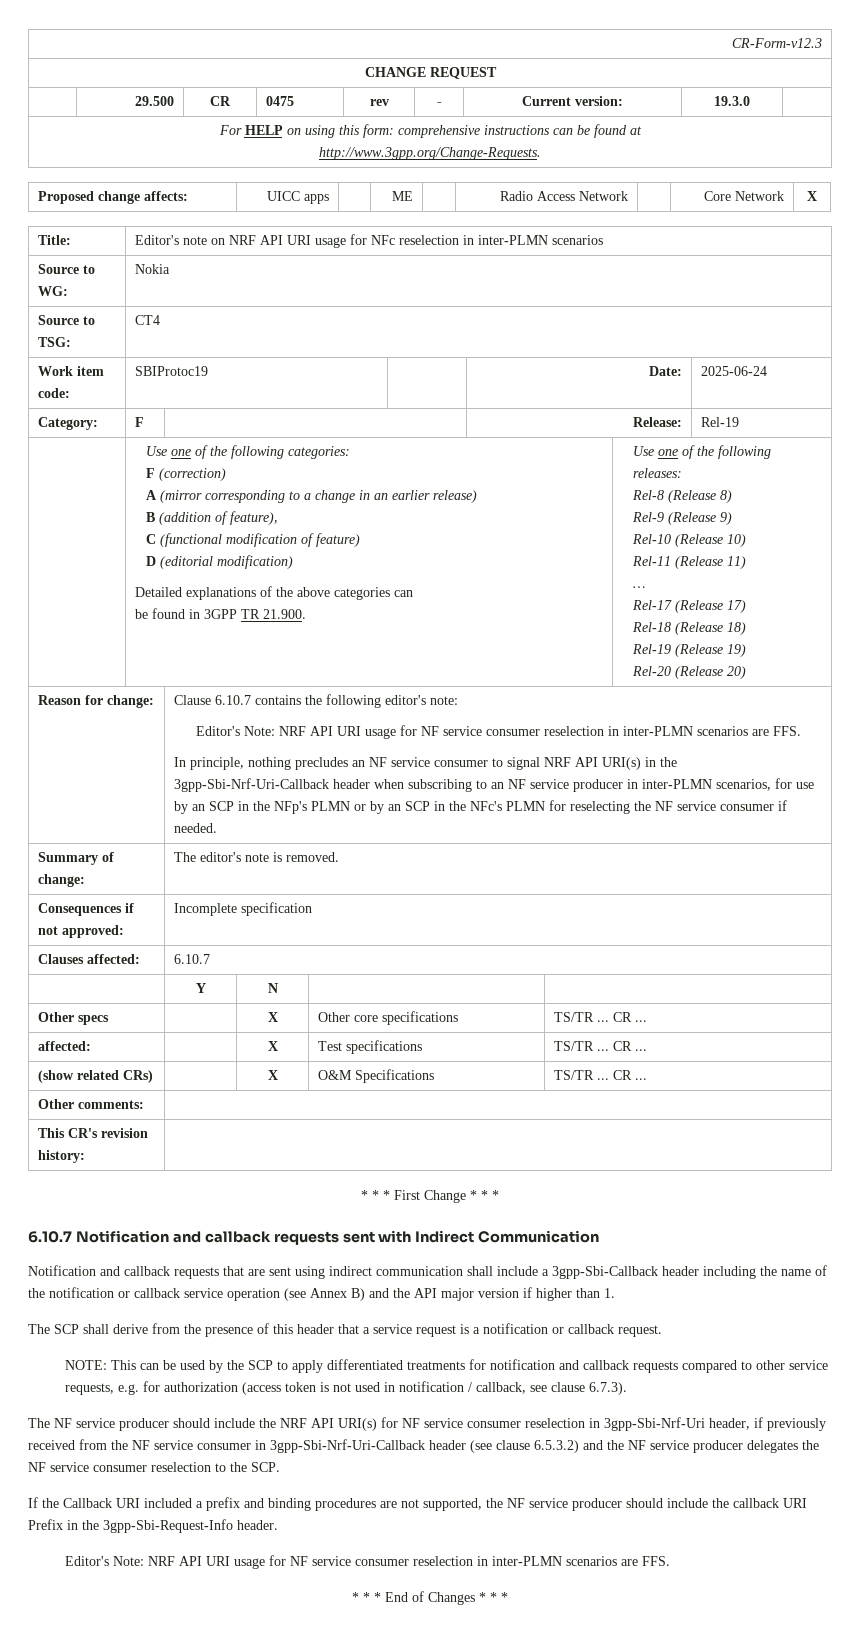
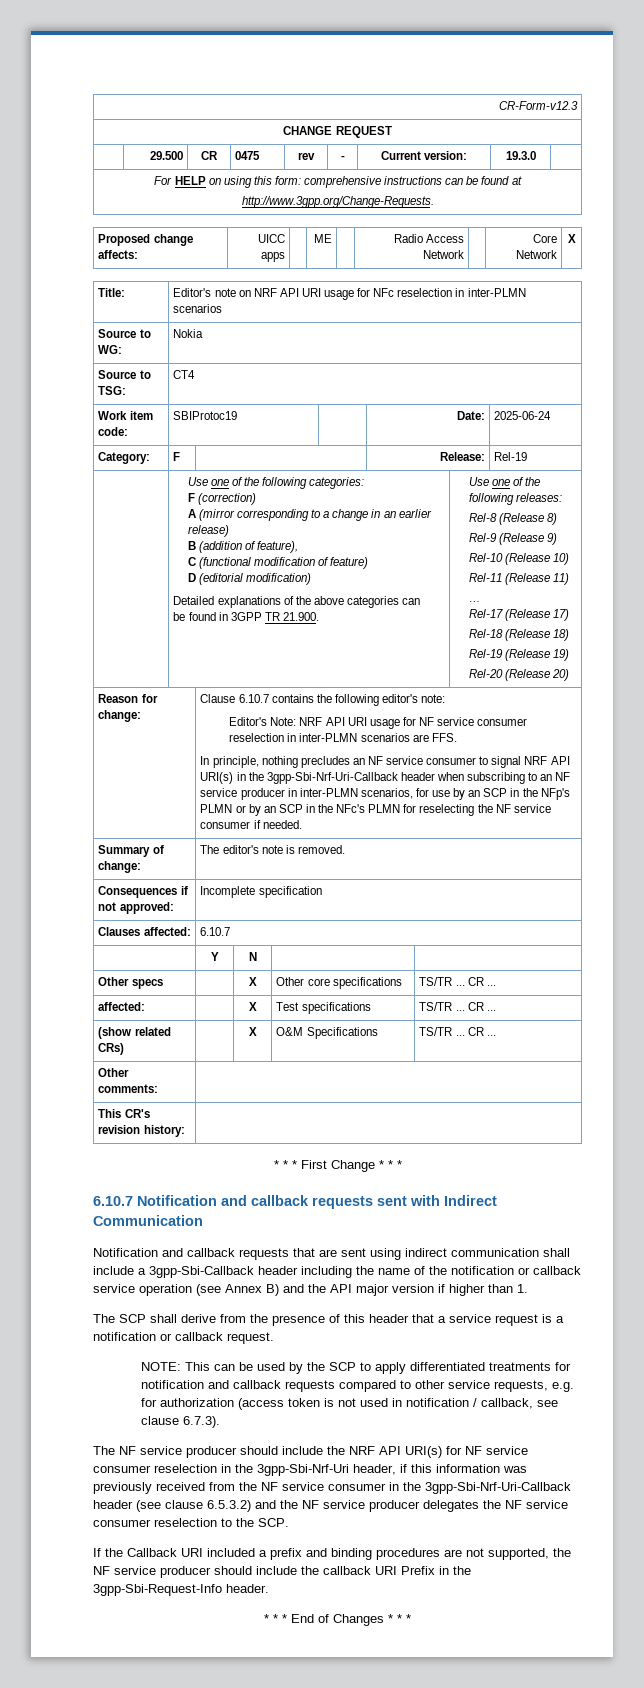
(600, 1423) none -> [235,1464,253,1473] the
(763, 1422) none -> [411,1464,527,1473] this information was
(266, 1445) none -> [403,1482,421,1491] the
[64,1555,670,1569] // Editor's Note: NRF API URI usage for NF service consumer reselection in inter-PLMN scenarios are FFS. -> (269, 1588) none

